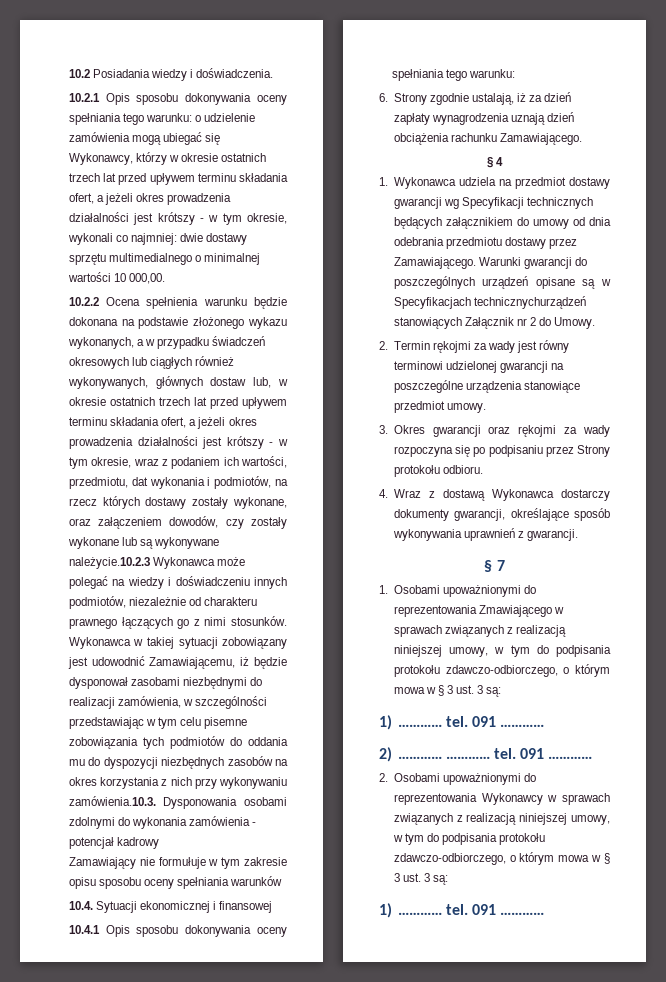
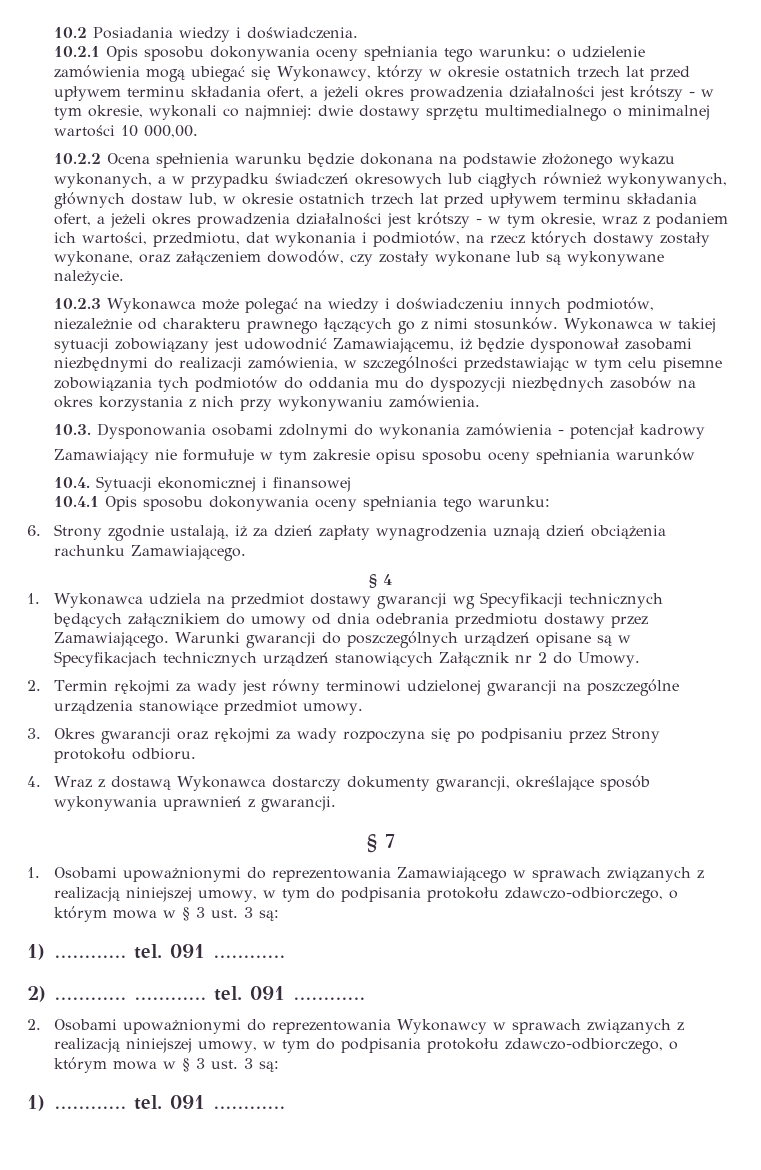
[68,557,150,569] należycie.10.2.3 -> [53,270,124,285] [53,298,101,309] należycie. // 10.2.3
[68,796,156,806] zamówienia.10.3. -> [388,395,480,408] [53,424,91,435] zamówienia. // 10.3.
[473,296,586,309] technicznychurządzeń -> [162,652,329,667] technicznych urządzeń
[478,605,552,617] Zmawiającego -> [396,867,507,883] Zamawiającego

